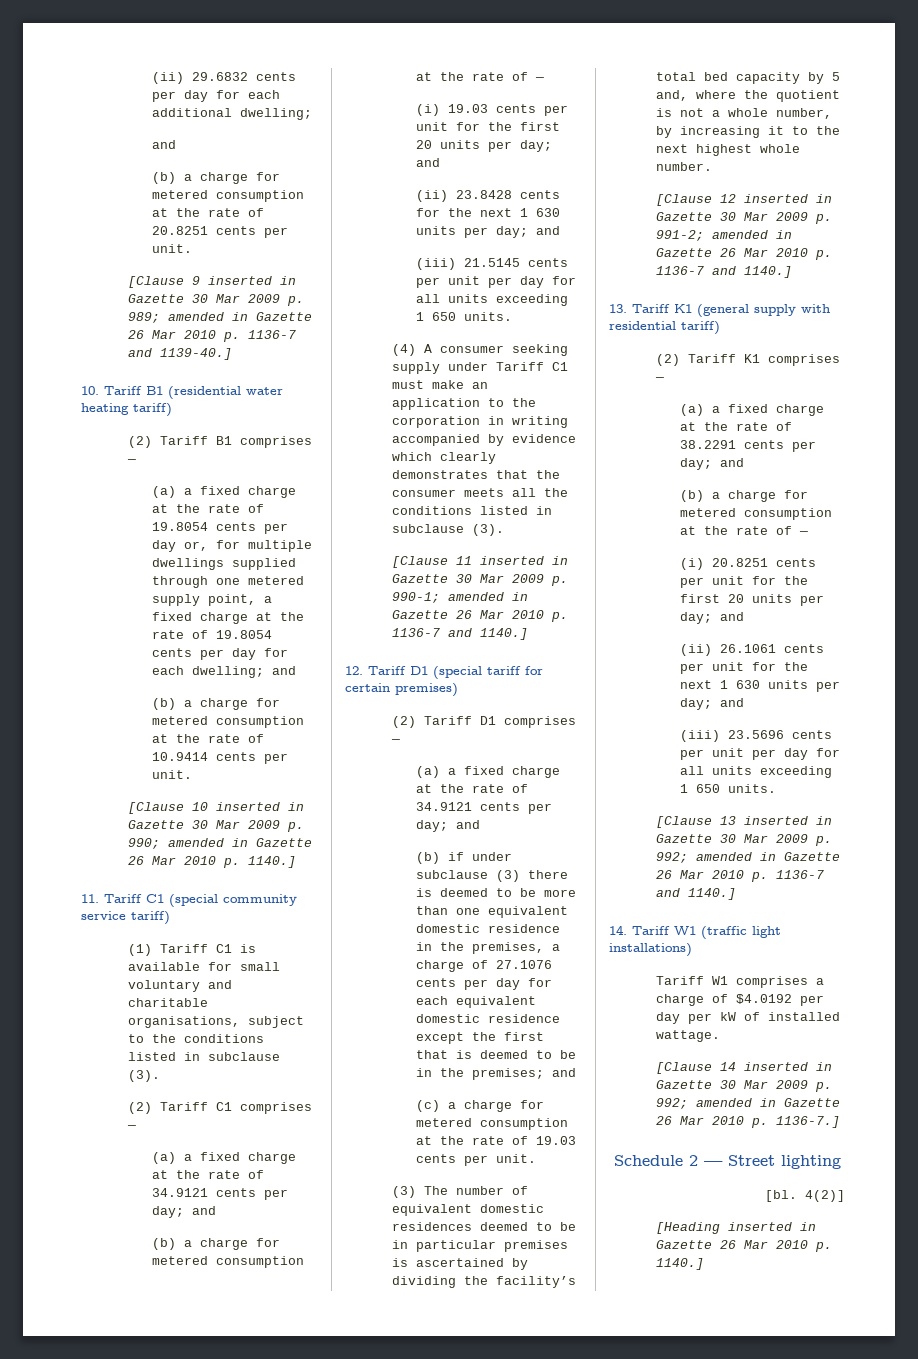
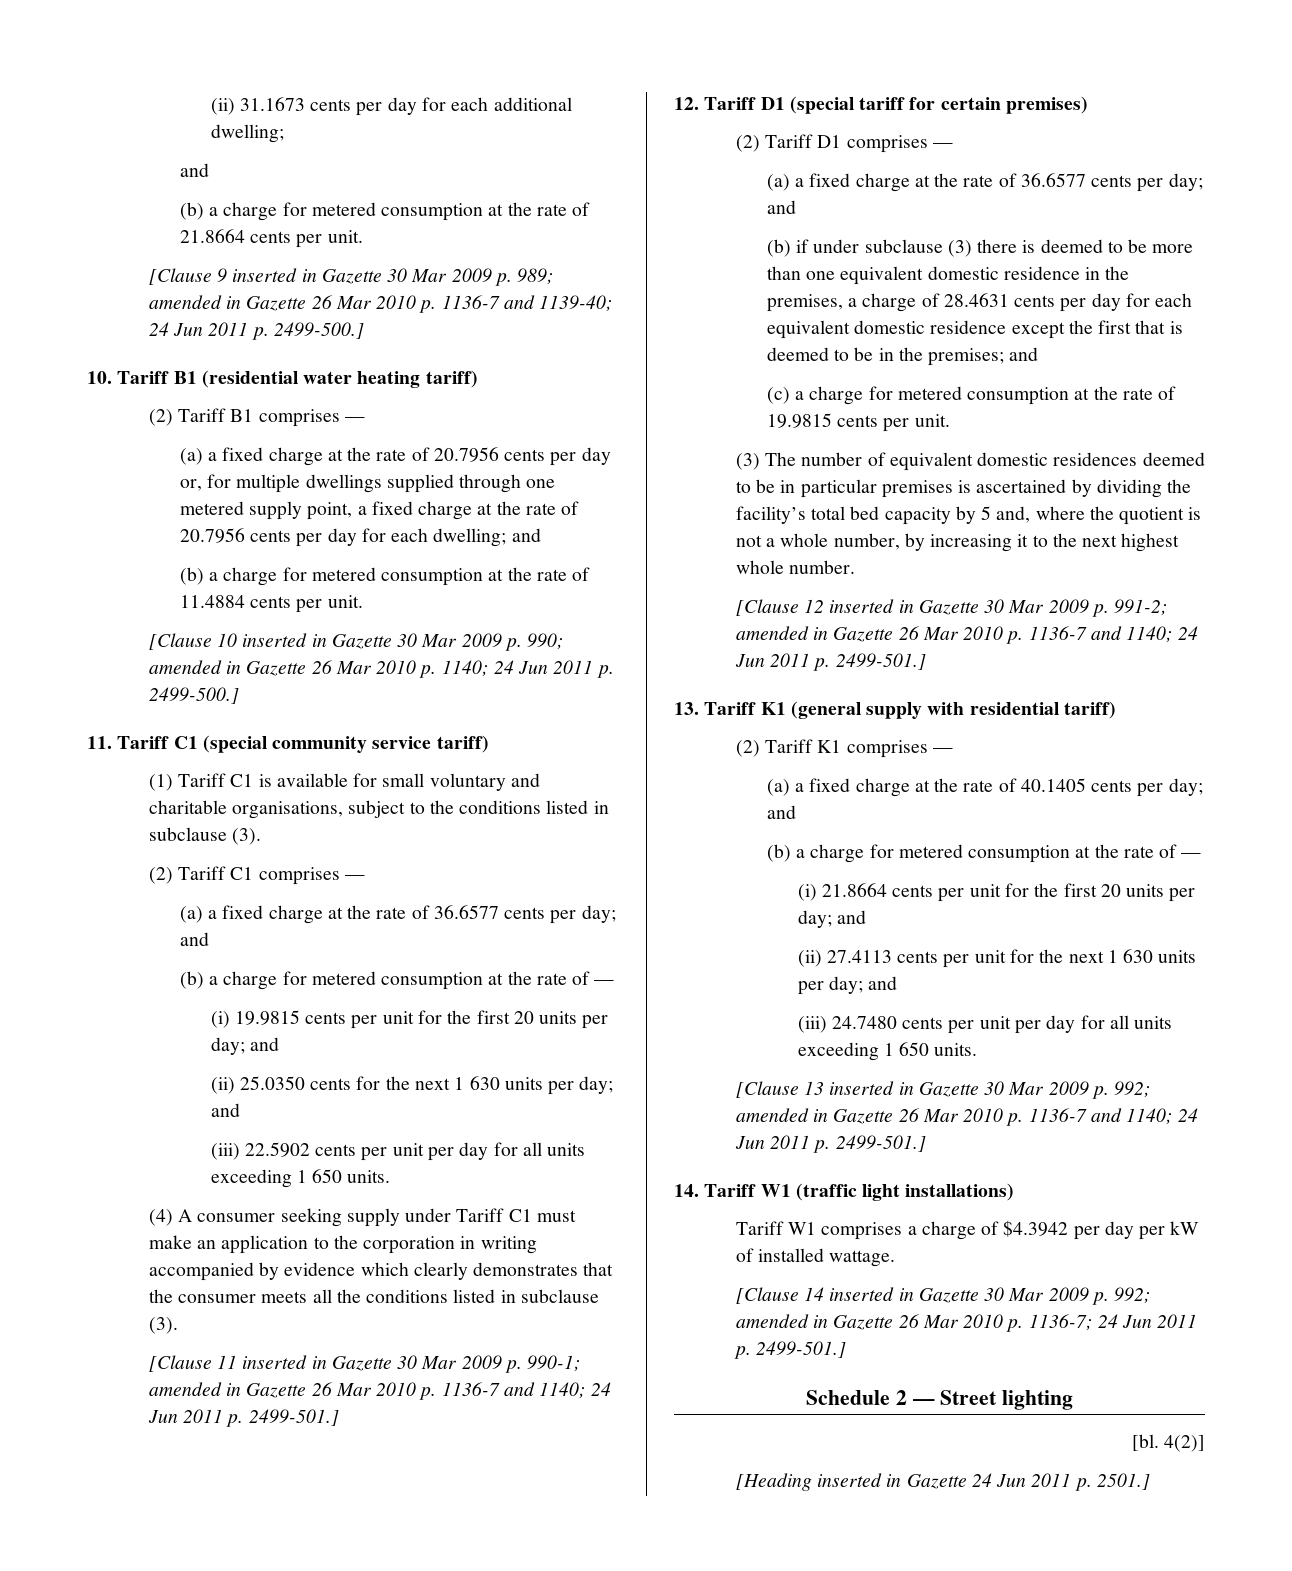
[151,72,248,84] (ii) 29.6832 -> [210,97,305,115] (ii) 31.1673
[151,226,208,235] 20.8251 -> [179,229,245,243] 21.8664
[160,348,233,360] 1139-40.] -> [539,295,614,312] [148,322,364,340] 1139-40; 24 Jun 2011 p. 2499-500.]
[151,522,208,531] 19.8054 -> [433,447,499,462] 20.7956
[215,630,272,639] 19.8054 -> [179,528,245,543] 20.7956
[151,752,208,761] 10.9414 -> [179,595,245,608] 11.4884
[248,856,297,868] 1140.] -> [441,660,614,678] [148,687,239,704] 1140; 24 Jun 2011 p. 2499-500.]
[151,1188,208,1197] 34.9121 -> [433,905,499,919] 36.6577
[447,104,488,113] 19.03 -> [234,1010,300,1025] 19.9815
[455,190,512,199] 23.8428 -> [239,1076,305,1090] 25.0350
[463,258,520,267] 21.5145 -> [244,1142,310,1157] 22.5902
[480,628,529,640] 1140.] -> [539,1382,612,1399] [147,1409,339,1427] 1140; 24 Jun 2011 p. 2499-501.]
[415,802,472,811] 34.9121 -> [1020,173,1086,187] 36.6577
[495,960,552,969] 27.1076 -> [943,293,1009,307] 28.4631
[535,1136,576,1145] 19.03 -> [766,413,832,428] 19.9815
[744,266,793,278] 1140.] -> [1126,626,1199,643] [734,653,926,671] 1140; 24 Jun 2011 p. 2499-501.]
[679,440,736,449] 38.2291 -> [1020,778,1086,792] 40.1405
[711,558,768,567] 20.8251 -> [821,883,887,897] 21.8664
[719,644,776,653] 26.1061 -> [826,950,892,963] 27.4113
[727,730,784,739] 23.5696 -> [831,1016,897,1029] 24.7480
[688,888,737,900] 1140.] -> [1126,1108,1199,1125] [734,1135,926,1153] 1140; 24 Jun 2011 p. 2499-501.]
[736,994,793,1004] $4.0192 -> [1003,1220,1069,1237] $4.3942
[776,1116,841,1128] 1136-7.] -> [1028,1314,1198,1331] [733,1341,847,1359] 1136-7; 24 Jun 2011 p. 2499-501.]
[720,1240,833,1252] [656,1258,705,1270] 26 Mar 2010 p. 1140.] -> [971,1473,1150,1491] 24 Jun 2011 p. 2501.]

